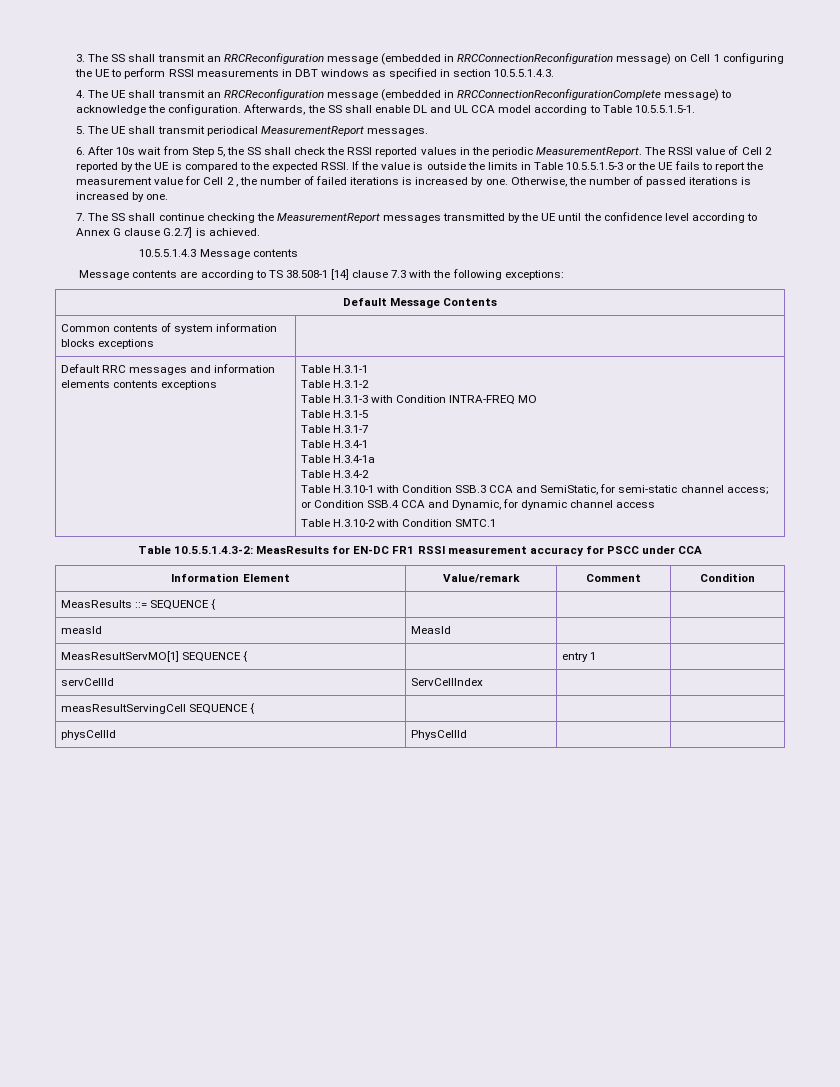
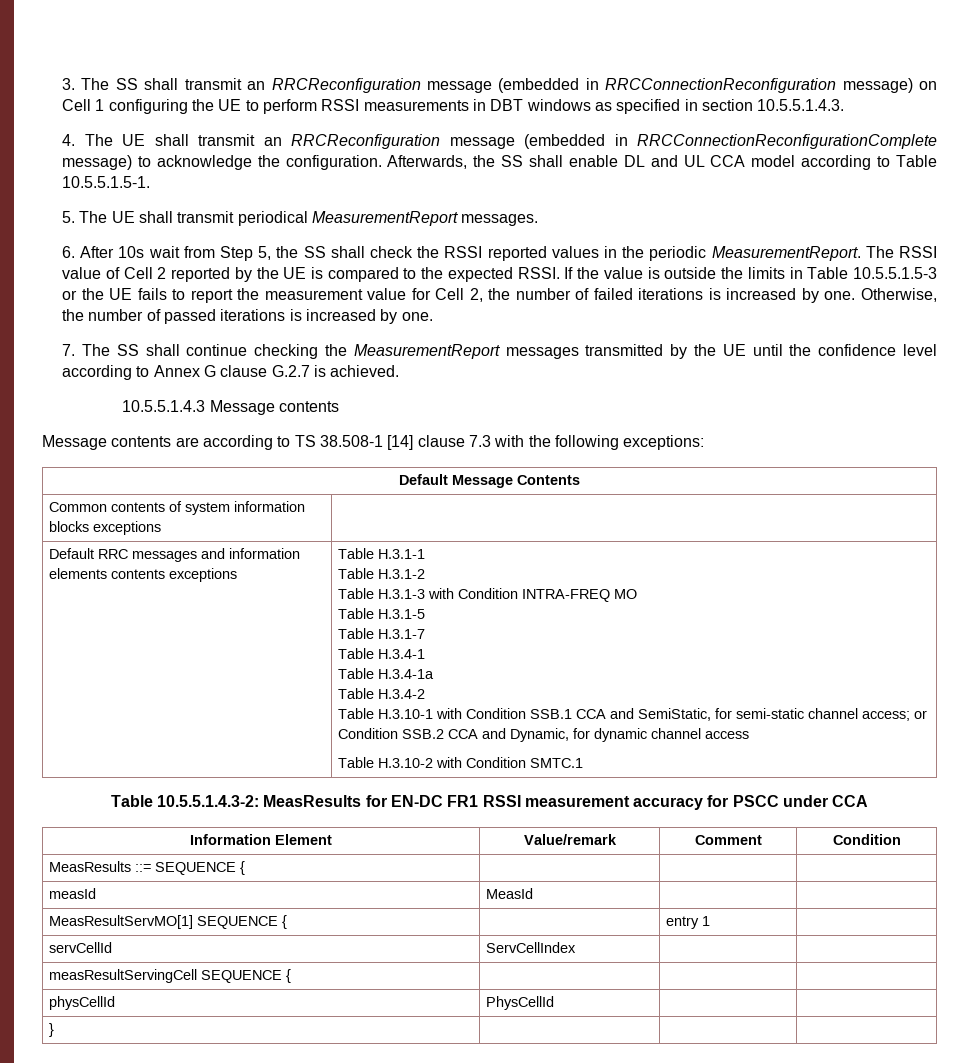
[226,177,238,187] 2 , -> [469,288,483,302] 2,
[163,227,193,238] G.2.7] -> [271,365,310,377] G.2.7
[454,485,486,493] SSB.3 -> [529,709,572,719] SSB.1
[366,500,399,508] SSB.4 -> [401,729,444,739] SSB.2
(467, 735) none -> [48,1023,54,1037] // } | | |

